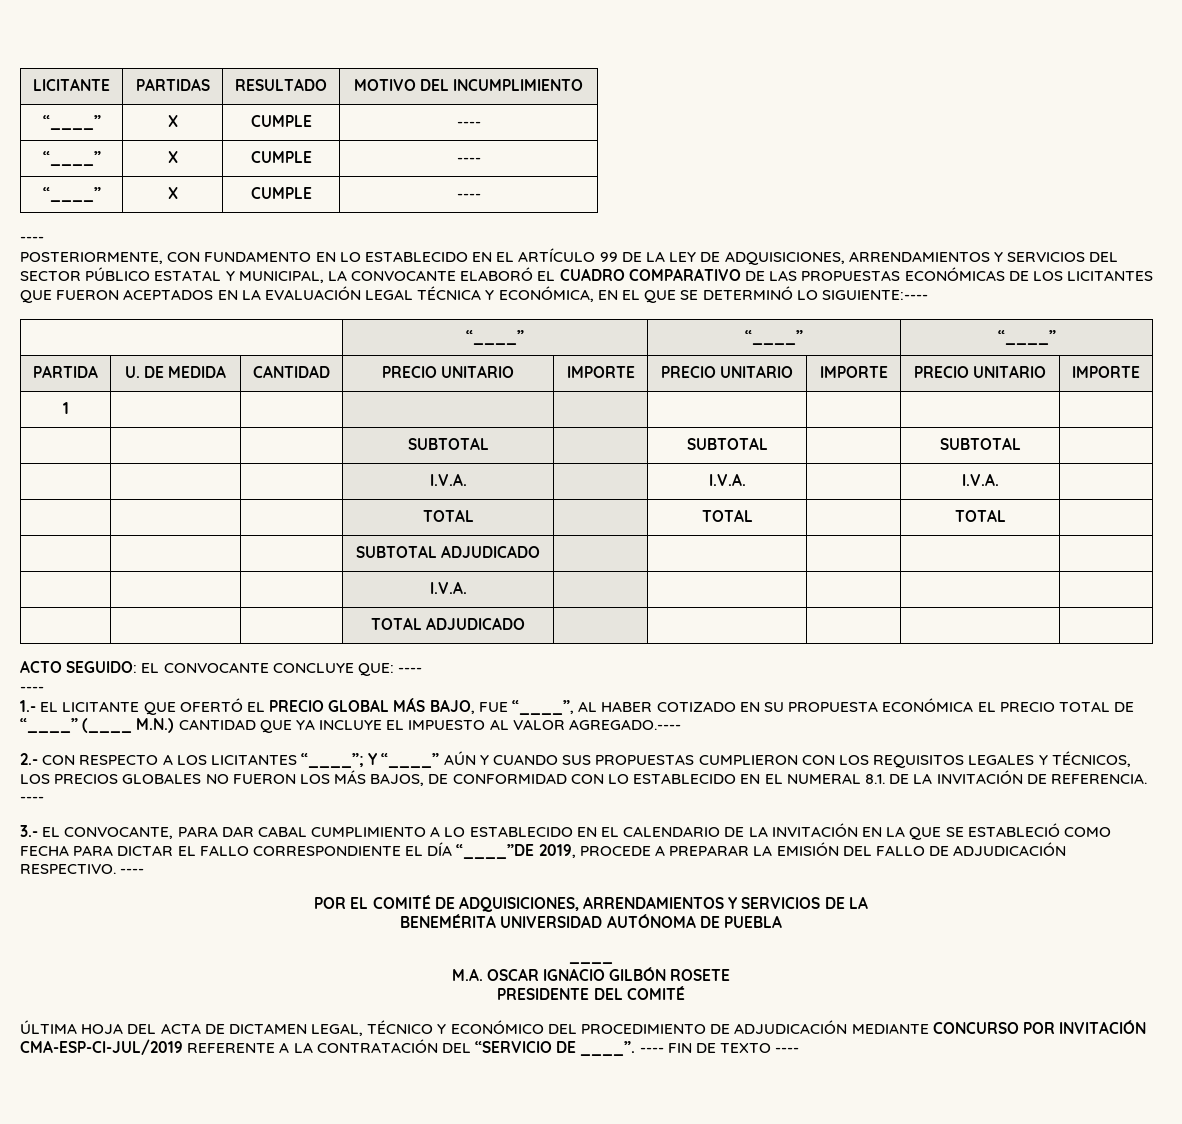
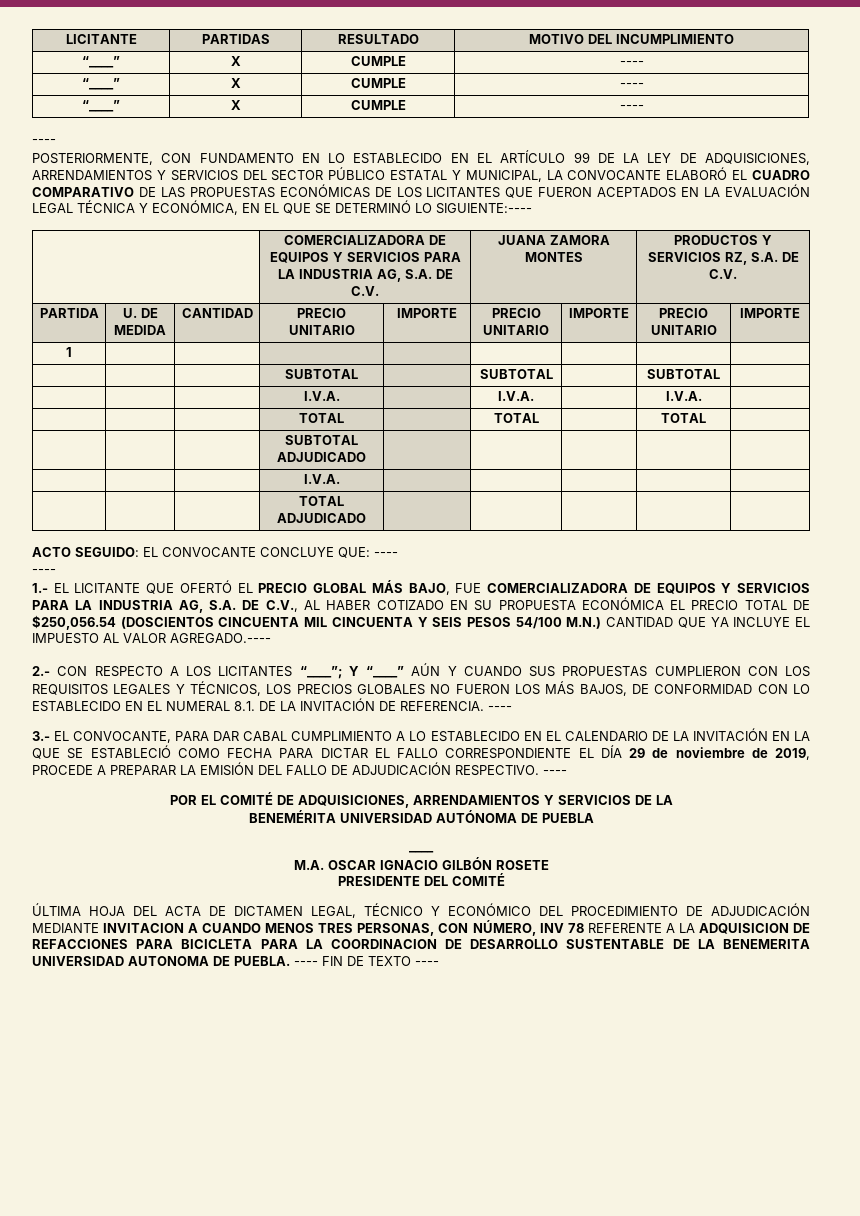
[466,330,524,345] [745,330,803,345] [997,330,1056,345] “____” | “____” | “____” -> [284,235,447,245] [269,252,461,263] [277,269,453,282] [351,286,380,296] [497,235,610,245] [524,252,583,262] [674,235,772,245] [647,252,799,265] [709,269,737,279] COMERCIALIZADORA DE EQUIPOS Y SERVICIOS PARA LA INDUSTRIA AG, S.A. DE C.V. | JUANA ZAMORA MONTES | PRODUCTOS Y SERVICIOS RZ, S.A. DE C.V.
[512,700,575,715] “____”, -> [487,583,811,594] [32,600,298,613] COMERCIALIZADORA DE EQUIPOS Y SERVICIOS PARA LA INDUSTRIA AG, S.A. DE C.V.,
[20,718,133,733] “____” (____ -> [32,615,562,630] $250,056.54 (DOSCIENTOS CINCUENTA MIL CINCUENTA Y SEIS PESOS 54/100
[456,844,535,859] “____”DE -> [629,747,768,758] 29 de noviembre de
[932,1020,1147,1034] [20,1039,636,1056] CONCURSO POR INVITACIÓN CMA-ESP-CI-JUL/2019 REFERENTE A LA CONTRATACIÓN DEL “SERVICIO DE ____”. -> [103,920,811,936] [32,939,810,949] [32,956,290,966] INVITACION A CUANDO MENOS TRES PERSONAS, CON NÚMERO, INV 78 REFERENTE A LA ADQUISICION DE REFACCIONES PARA BICICLETA PARA LA COORDINACION DE DESARROLLO SUSTENTABLE DE LA BENEMERITA UNIVERSIDAD AUTONOMA DE PUEBLA.

